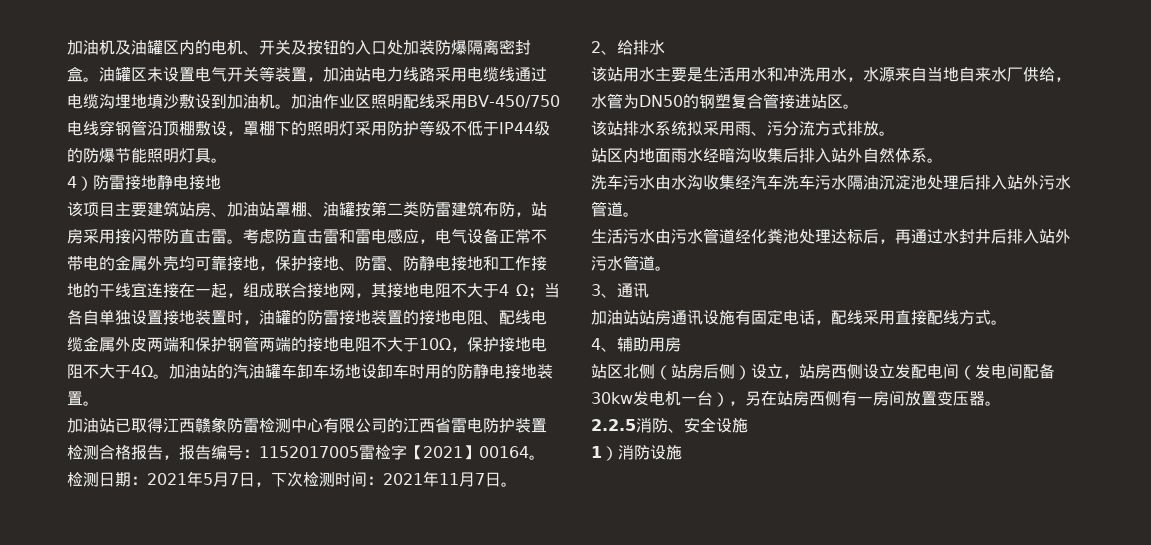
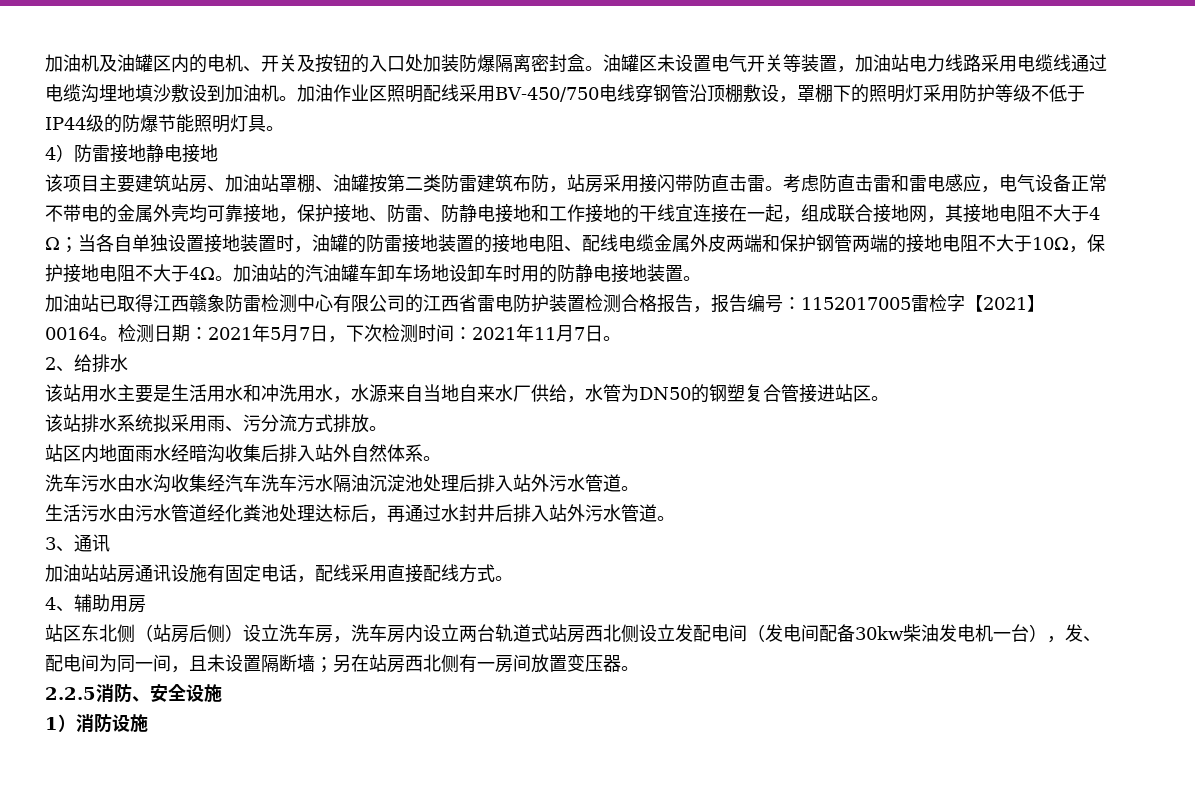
(623, 371) none -> [81,624,99,642] 东
[783,364,847,379] ，站房西 -> [279,624,621,643] 洗车房，洗车房内设立两台轨道式站房西北
(633, 398) none -> [903,624,939,642] 柴油
(745, 403) none -> [1065,624,1101,642] [45,654,333,673] 发、配电间为同一间，且未设置隔断墙；
(825, 398) none -> [423,654,441,672] 北

